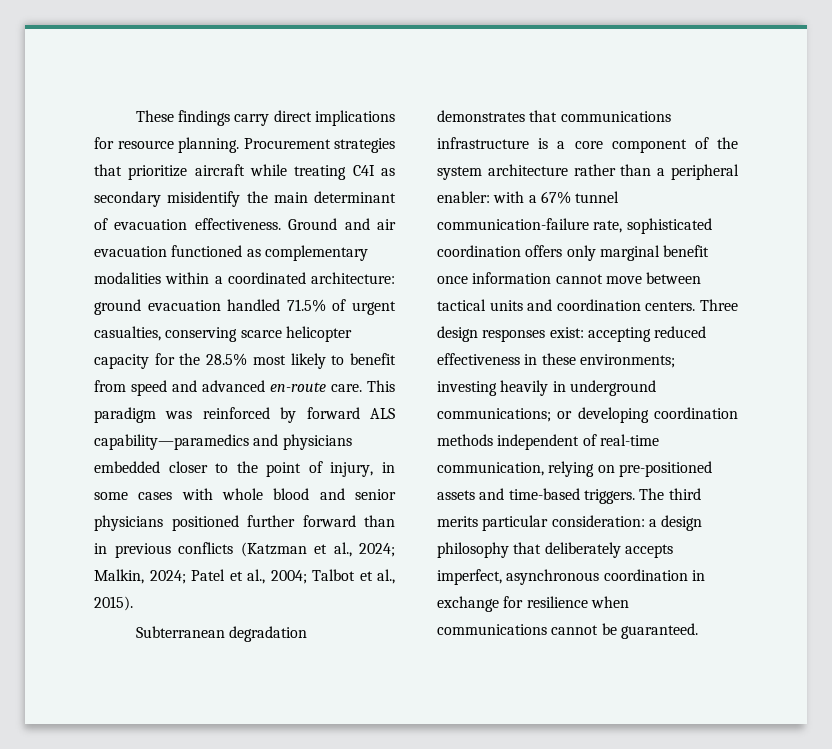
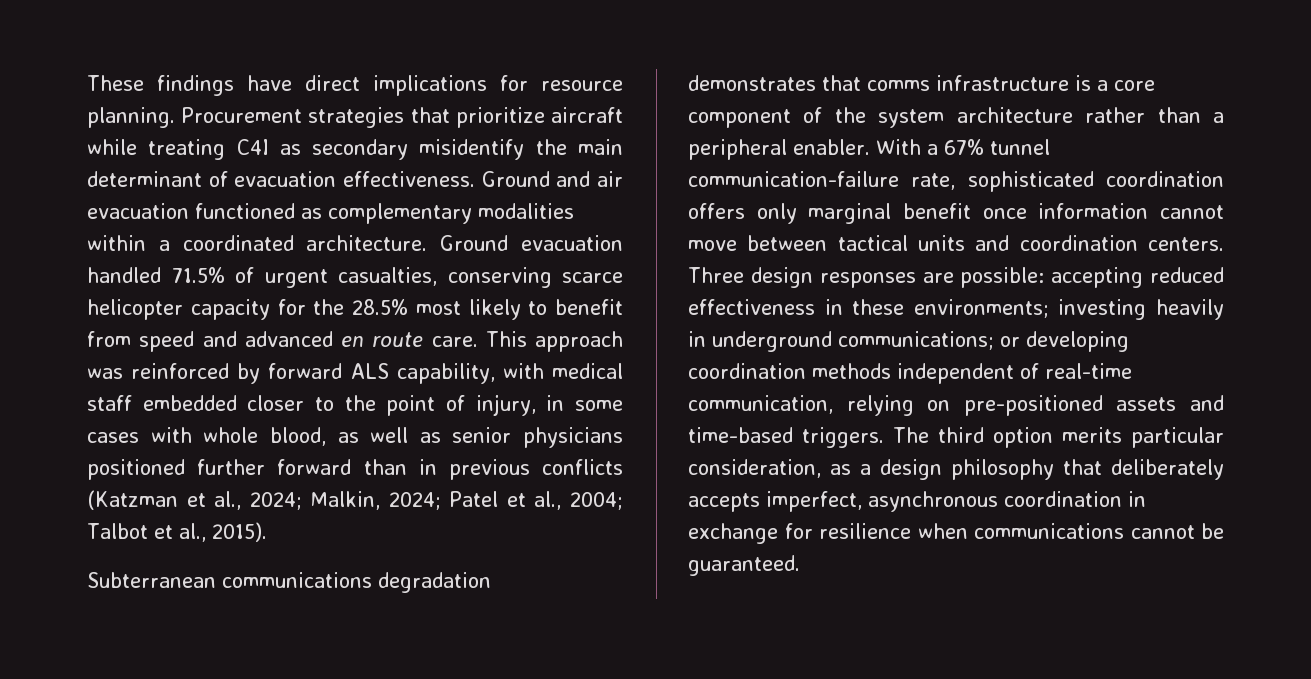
[234,114,270,126] carry -> [247,75,292,91] have
[311,272,395,284] [94,299,141,315] architecture: ground -> [306,235,509,251] architecture. Ground
[270,382,326,392] en-route -> [341,332,424,347] en route
[94,407,156,423] paradigm -> [535,331,623,352] approach
[94,434,352,450] capability—paramedics and physicians -> [396,363,623,384] [87,395,132,411] capability, with medical staff
[273,488,345,500] blood and -> [269,427,441,446] blood, as well as
(225, 632) none -> [222,572,372,588] communications
[560,111,671,122] communications -> [867,80,930,91] comms
[437,191,525,203] enabler: with -> [793,139,921,155] enabler. With
[549,327,584,338] exist: -> [922,267,1045,288] are possible:
(701, 494) none -> [993,427,1053,448] option
[551,515,645,527] consideration: -> [688,459,851,478] consideration, as

